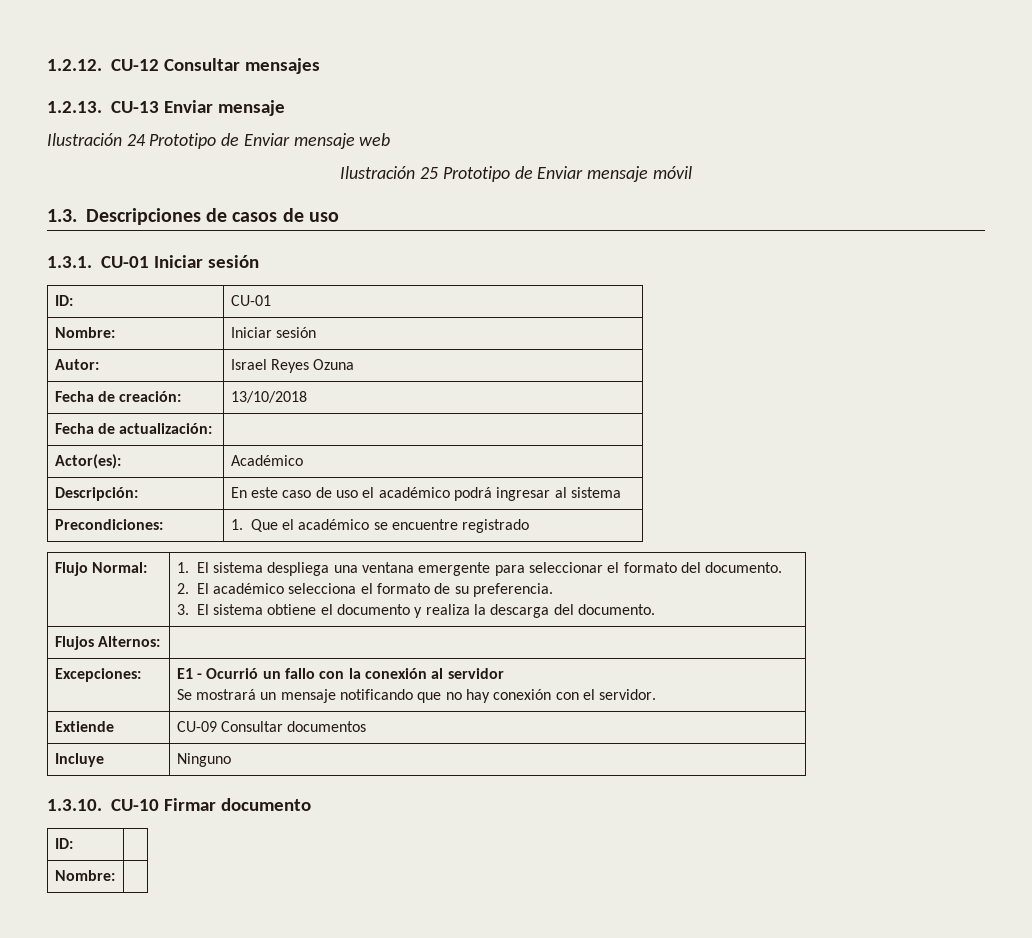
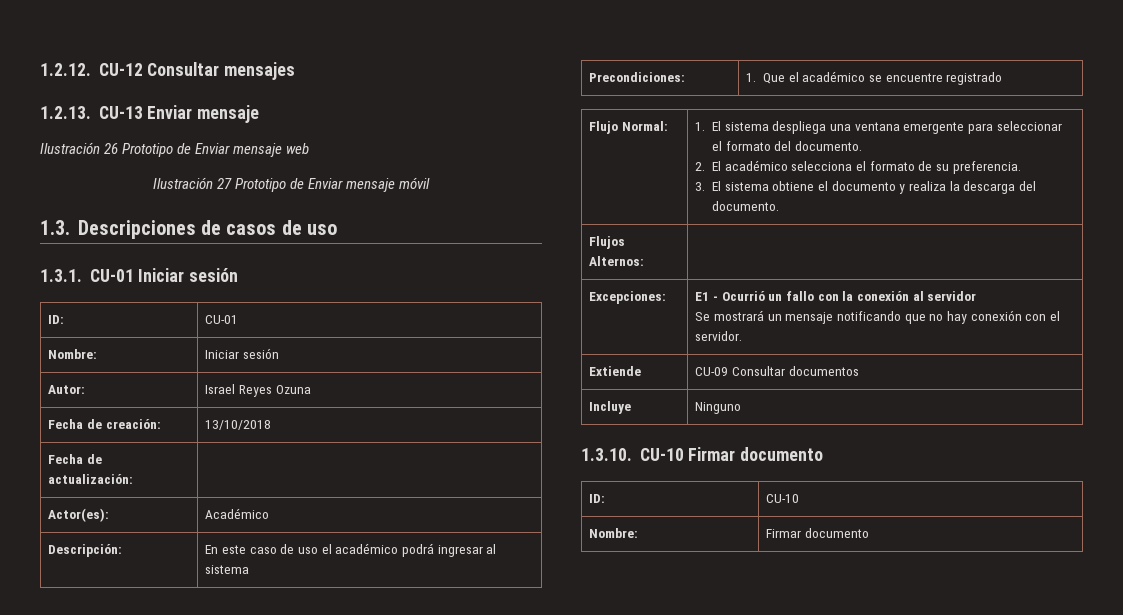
[126,134,146,146] 24 -> [104,143,119,154] 26
[420,167,439,179] 25 -> [216,178,232,189] 27
[54,870,115,881] // Nombre: | -> [766,494,800,503] [589,528,639,538] [766,528,870,538] CU-10 // Nombre: | Firmar documento

